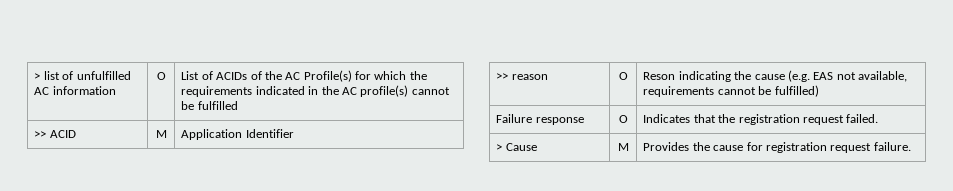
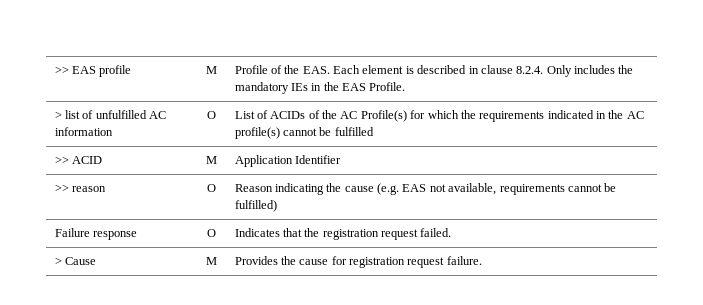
(34, 76) none -> [54,65,132,77] [206,66,217,74] [234,65,634,77] [234,82,406,94] >> EAS profile | M | Profile of the EAS. Each element is described in clause 8.2.4. Only includes the mandatory IEs in the EAS Profile. //
[643,72,676,80] Reson -> [234,184,273,192] Reason

